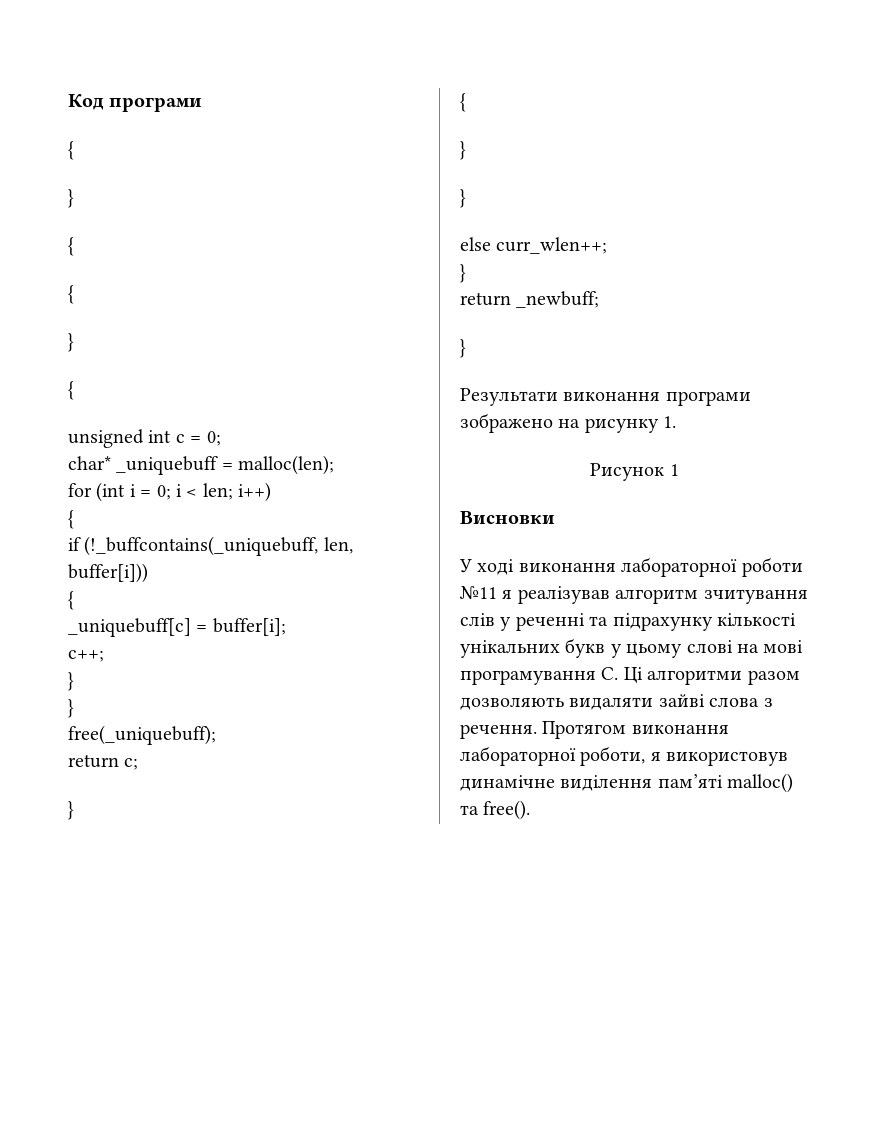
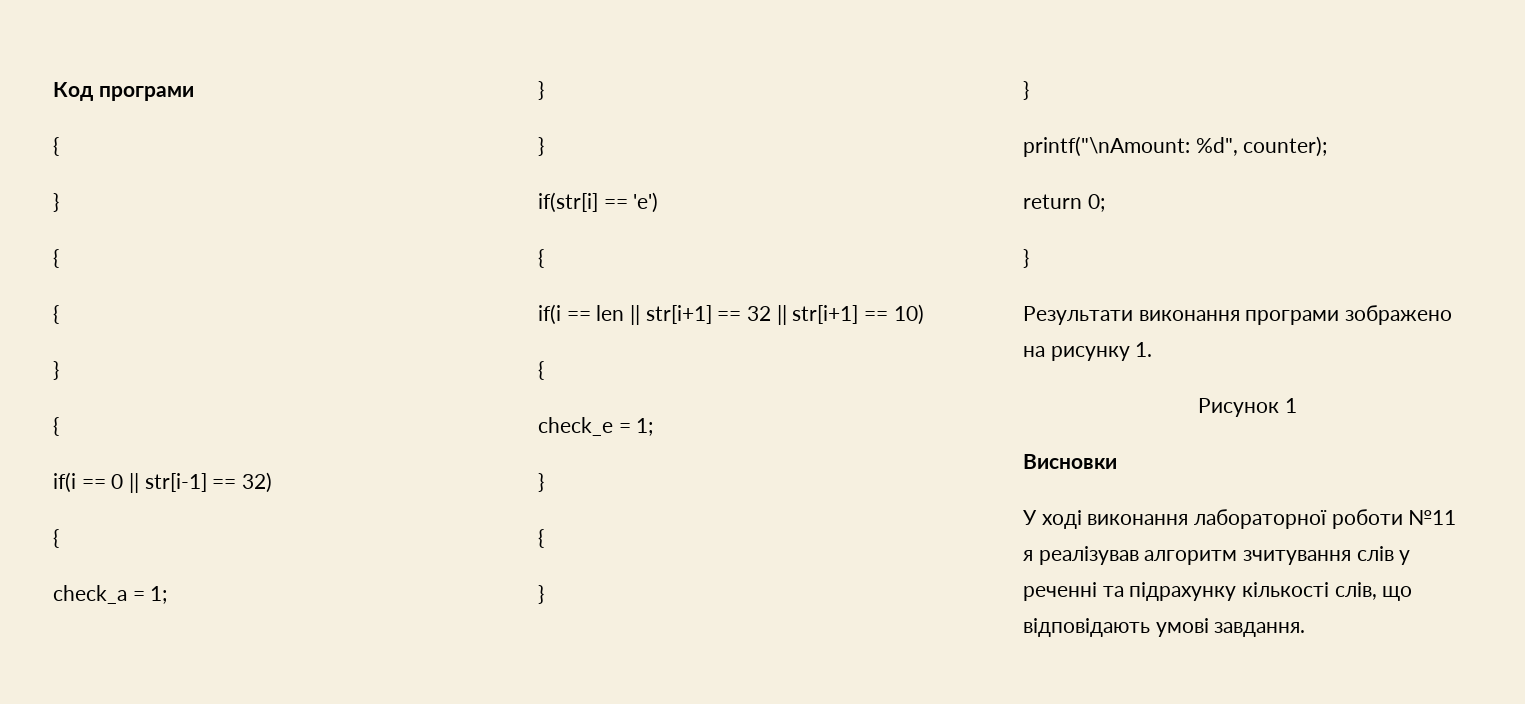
[68,429,221,448] [68,455,335,475] [68,482,272,502] [68,510,74,529] [68,536,353,556] [68,563,148,583] [68,591,74,610] [68,618,286,637] [68,650,104,662] [68,672,74,691] [68,699,74,718] [68,725,216,745] [68,754,139,770] unsigned int c = 0; // char* _uniquebuff = malloc(len); // for (int i = 0; i < len; i++) // { // if (!_buffcontains(_uniquebuff, len, buffer[i])) // { // _uniquebuff[c] = buffer[i]; // c++; // } // } // free(_uniquebuff); // return c; -> [53,472,273,493] [53,529,59,548] [53,585,168,604] [538,81,544,100] [538,137,544,156] [538,192,659,213] [538,249,544,268] [538,304,924,325] [538,361,544,380] [538,417,654,436] if(i == 0 || str[i-1] == 32) // { // check_a = 1; // } // } // if(str[i] == 'e') // { // if(i == len || str[i+1] == 32 || str[i+1] == 10) // { // check_e = 1;
[460,237,608,254] [460,264,466,283] [460,291,600,308] else curr_wlen++; // } // return _newbuff; -> [1023,136,1328,157] [1023,194,1105,212] printf("\nAmount: %d", counter); // return 0;
[460,638,804,658] [460,667,800,685] [460,694,773,710] [460,721,729,739] [460,746,789,766] [460,773,794,793] [460,800,531,820] унікальних букв у цьому слові на мові програмування C. Ці алгоритми разом дозволяють видаляти зайві слова з речення. Протягом виконання лабораторної роботи, я використовув динамічне виділення пам’яті malloc() та free(). -> [1334,582,1413,601] [1023,618,1306,637] слів, що відповідають умові завдання.

